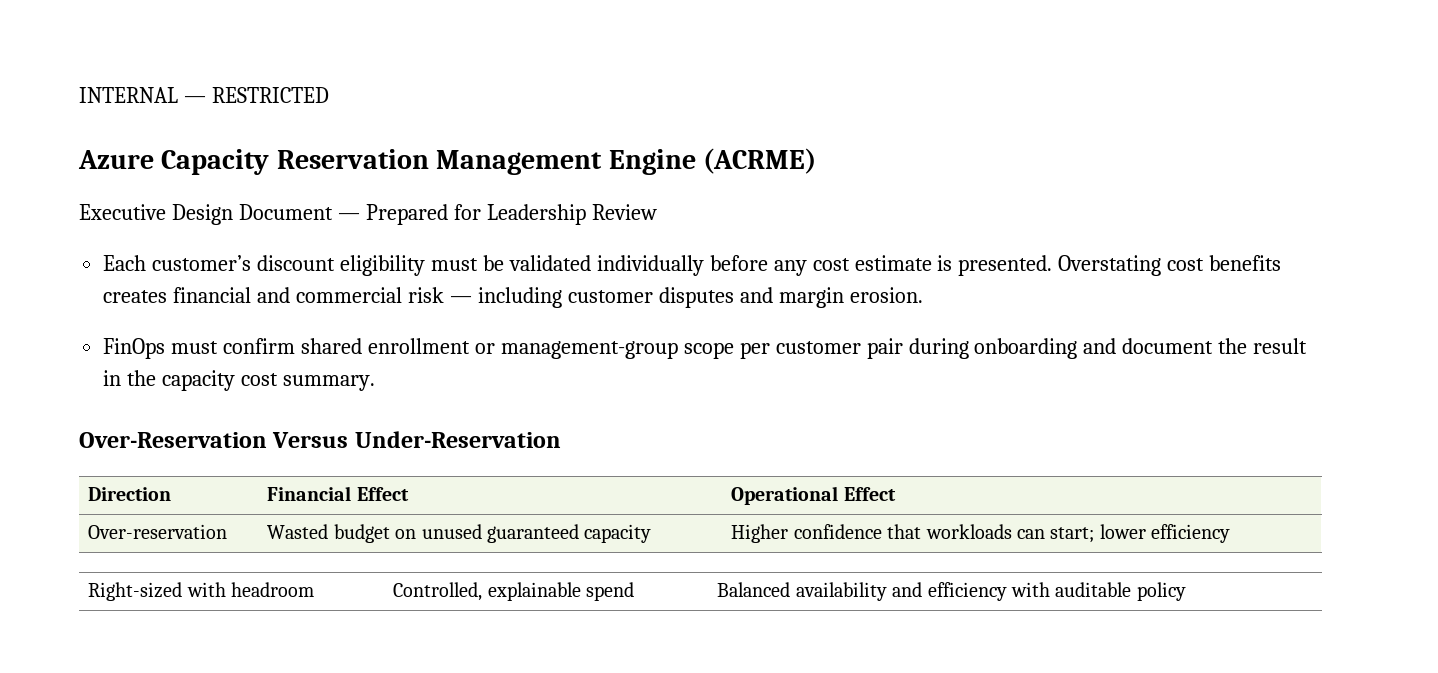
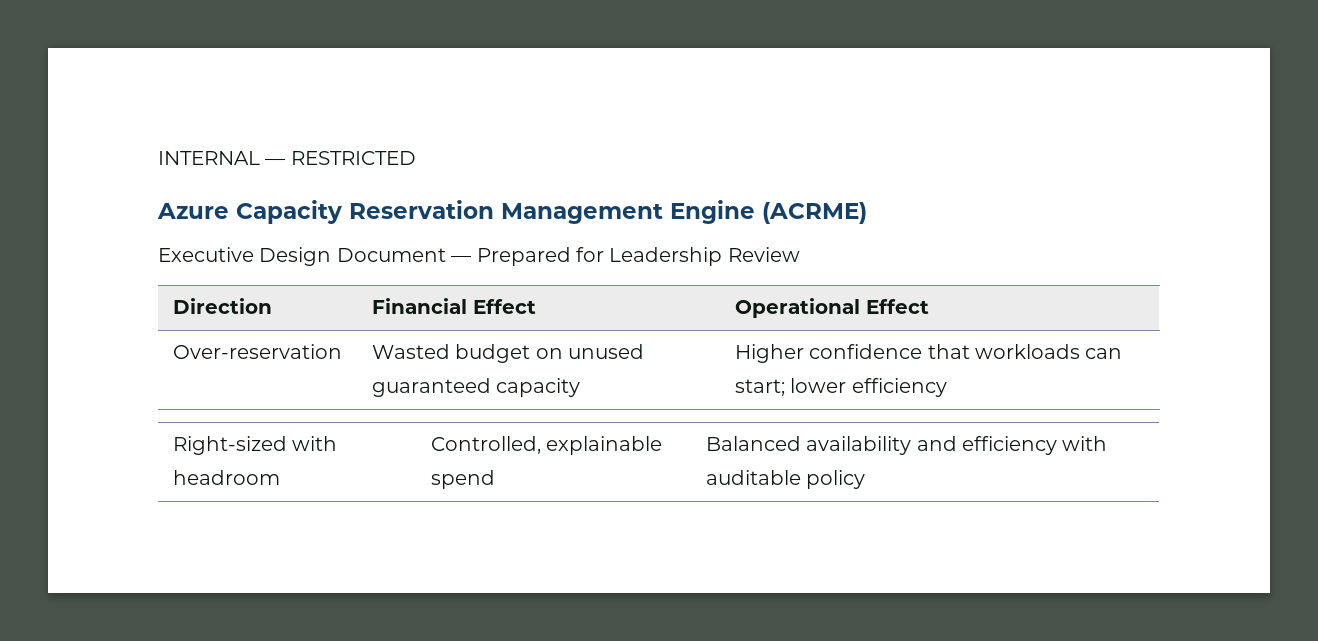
[103,255,1282,276] [103,287,923,308] [103,338,1308,359] [103,370,375,391] [79,431,561,448] // Each customer’s discount eligibility must be validated individually before any cost estimate is presented. Overstating cost benefits creates financial and commercial risk — including customer disputes and margin erosion. // FinOps must confirm shared enrollment or management-group scope per customer pair during onboarding and document the result in the capacity cost summary. // Over-Reservation Versus Under-Reservation -> (800, 254) none

